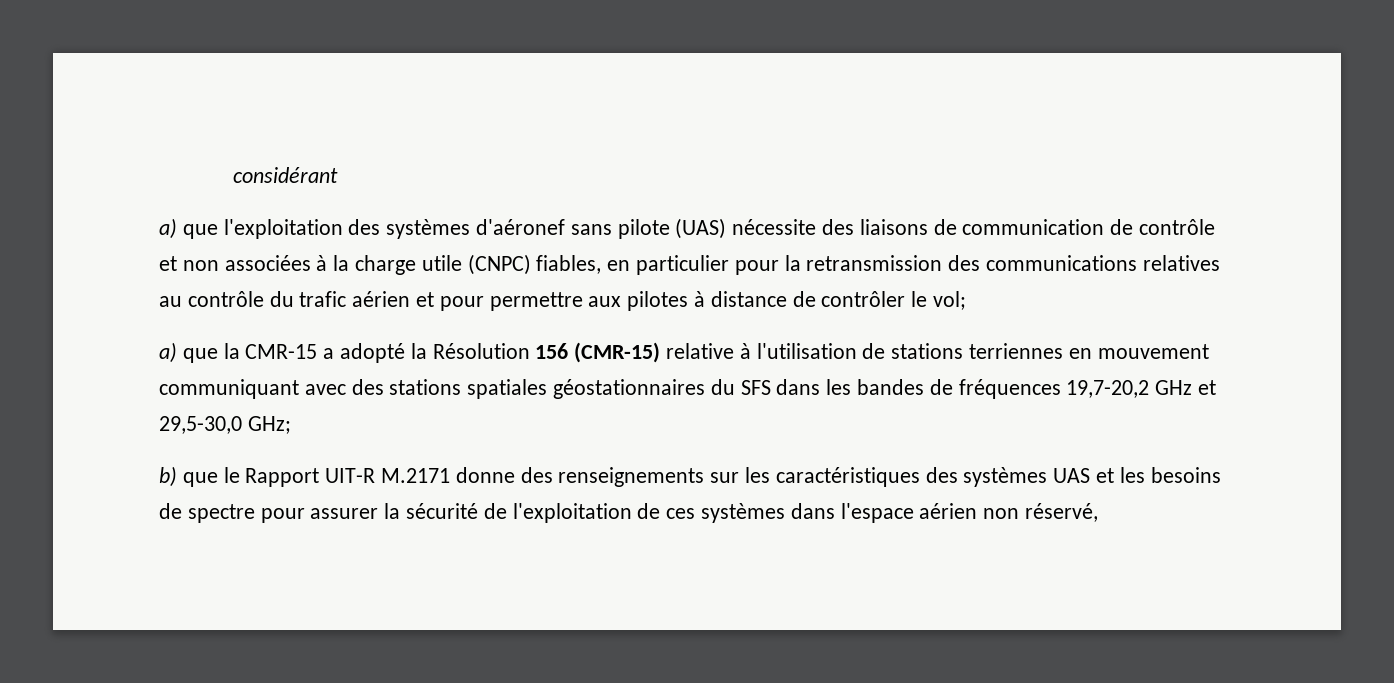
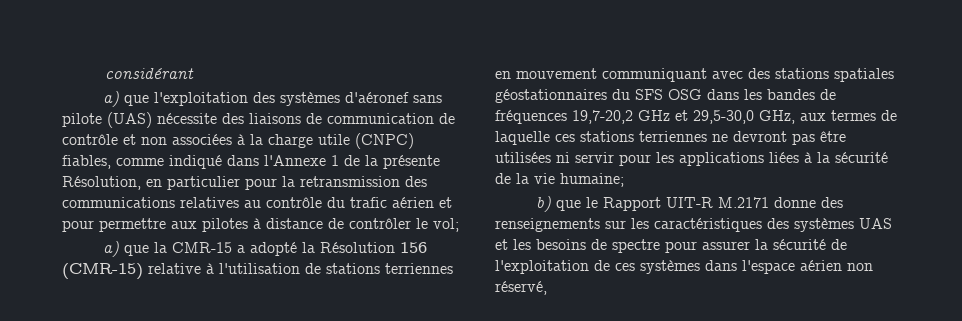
(602, 264) none -> [116,155,440,169] [62,176,141,190] comme indiqué dans l'Annexe 1 de la présente Résolution,
(771, 387) none -> [668,89,702,100] OSG
[247,416,291,434] GHz; -> [759,110,897,124] [495,131,846,145] [495,152,888,166] [495,173,624,187] GHz, aux termes de laquelle ces stations terriennes ne devront pas être utilisées ni servir pour les applications liées à la sécurité de la vie humaine;

